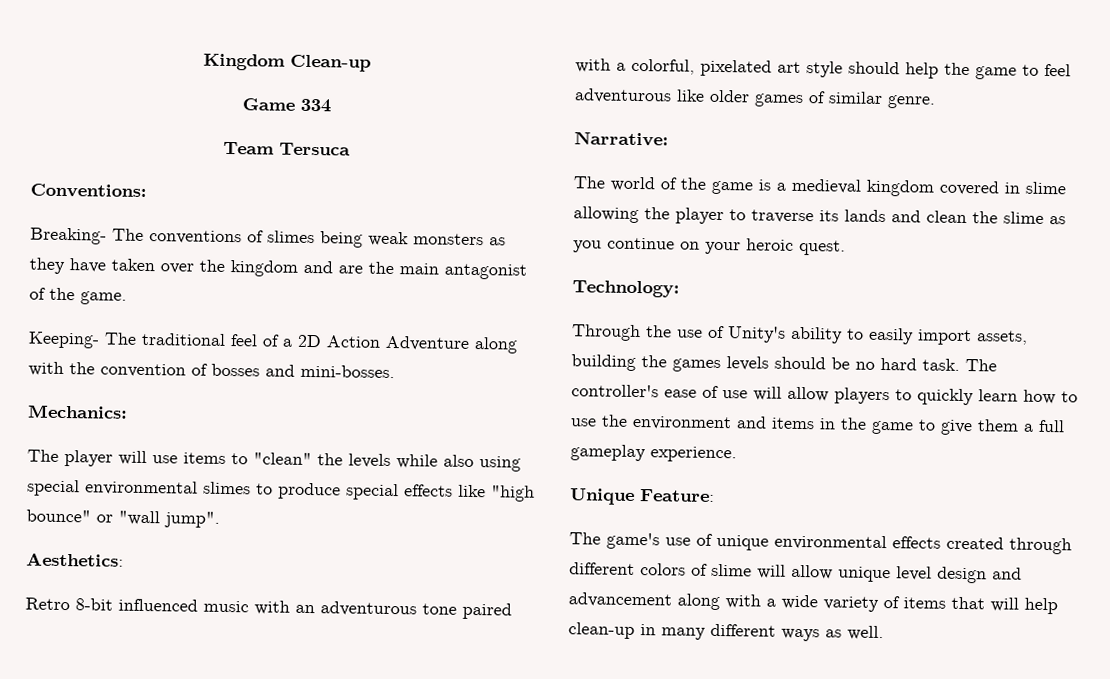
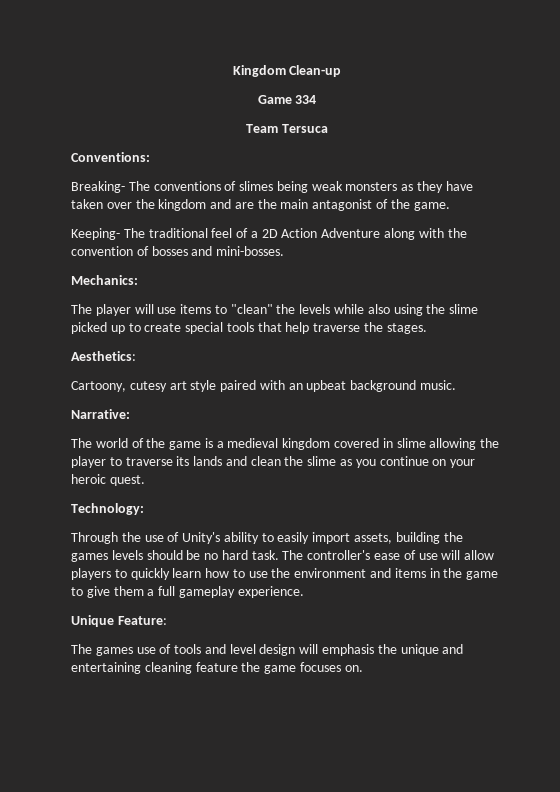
[27,479,535,502] [26,509,220,528] [26,552,124,567] [25,597,512,620] [575,58,1071,80] [574,88,936,109] special environmental slimes to produce special effects like "high bounce" or "wall jump". // Aesthetics: // Retro 8-bit influenced music with an adventurous tone paired with a colorful, pixelated art style should help the game to feel adventurous like older games of similar genre. -> [426,304,479,314] [71,322,427,334] [71,351,136,361] [71,380,457,392] the slime picked up to create special tools that help traverse the stages. // Aesthetics: // Cartoony, cutesy art style paired with an upbeat background music.
[606,532,1072,555] [569,562,1022,584] [568,592,1058,615] [568,622,884,642] game's use of unique environmental effects created through different colors of slime will allow unique level design and advancement along with a wide variety of items that will help clean-up in many different ways as well. -> [95,644,464,656] [71,662,363,674] games use of tools and level design will emphasis the unique and entertaining cleaning feature the game focuses on.

